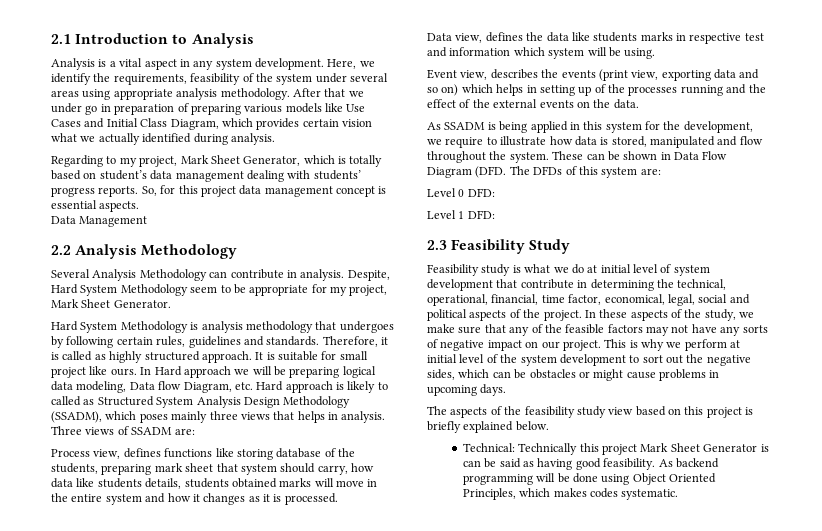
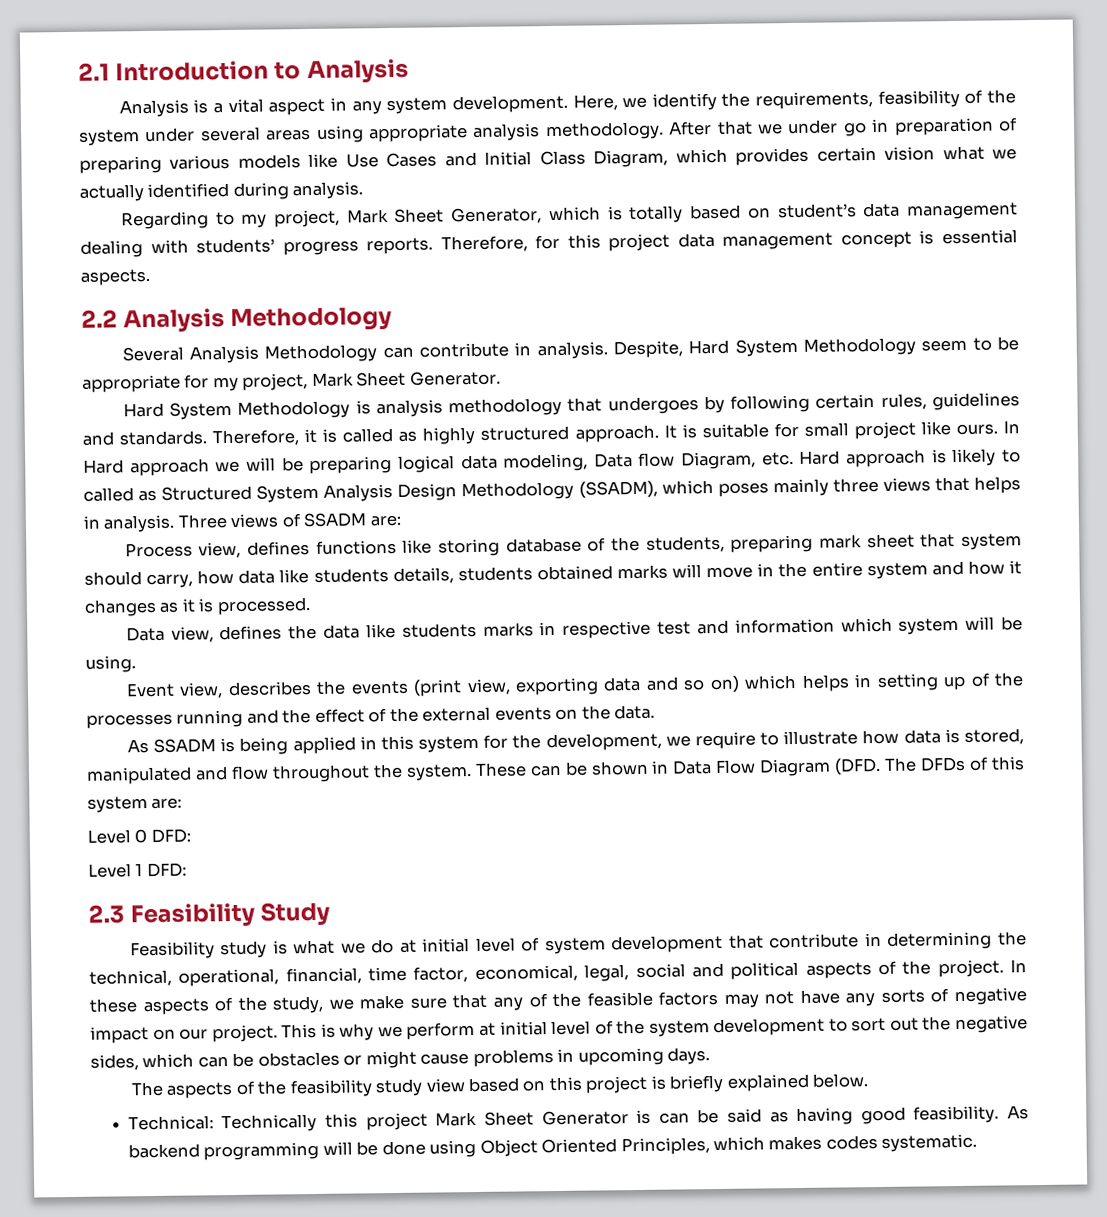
[141,186,157,196] So, -> [440,235,528,253] Therefore,
[51,216,148,227] // Data Management -> (150, 277) none

